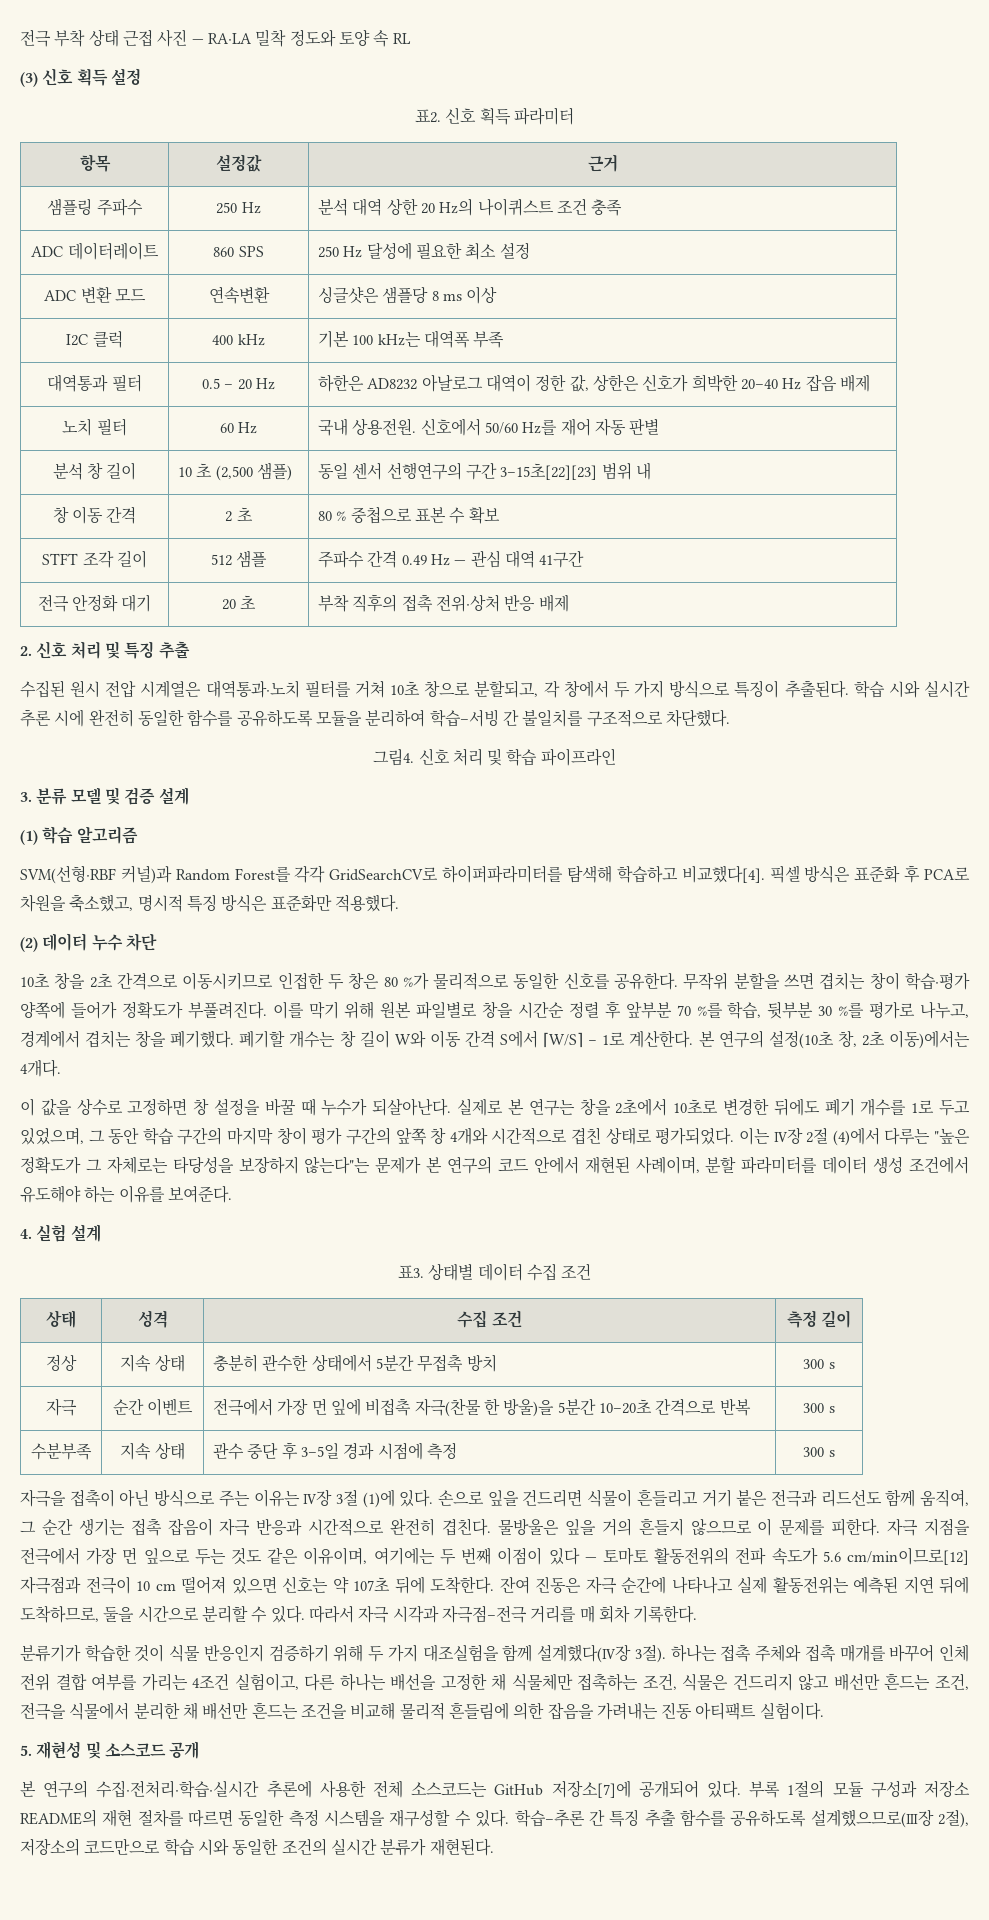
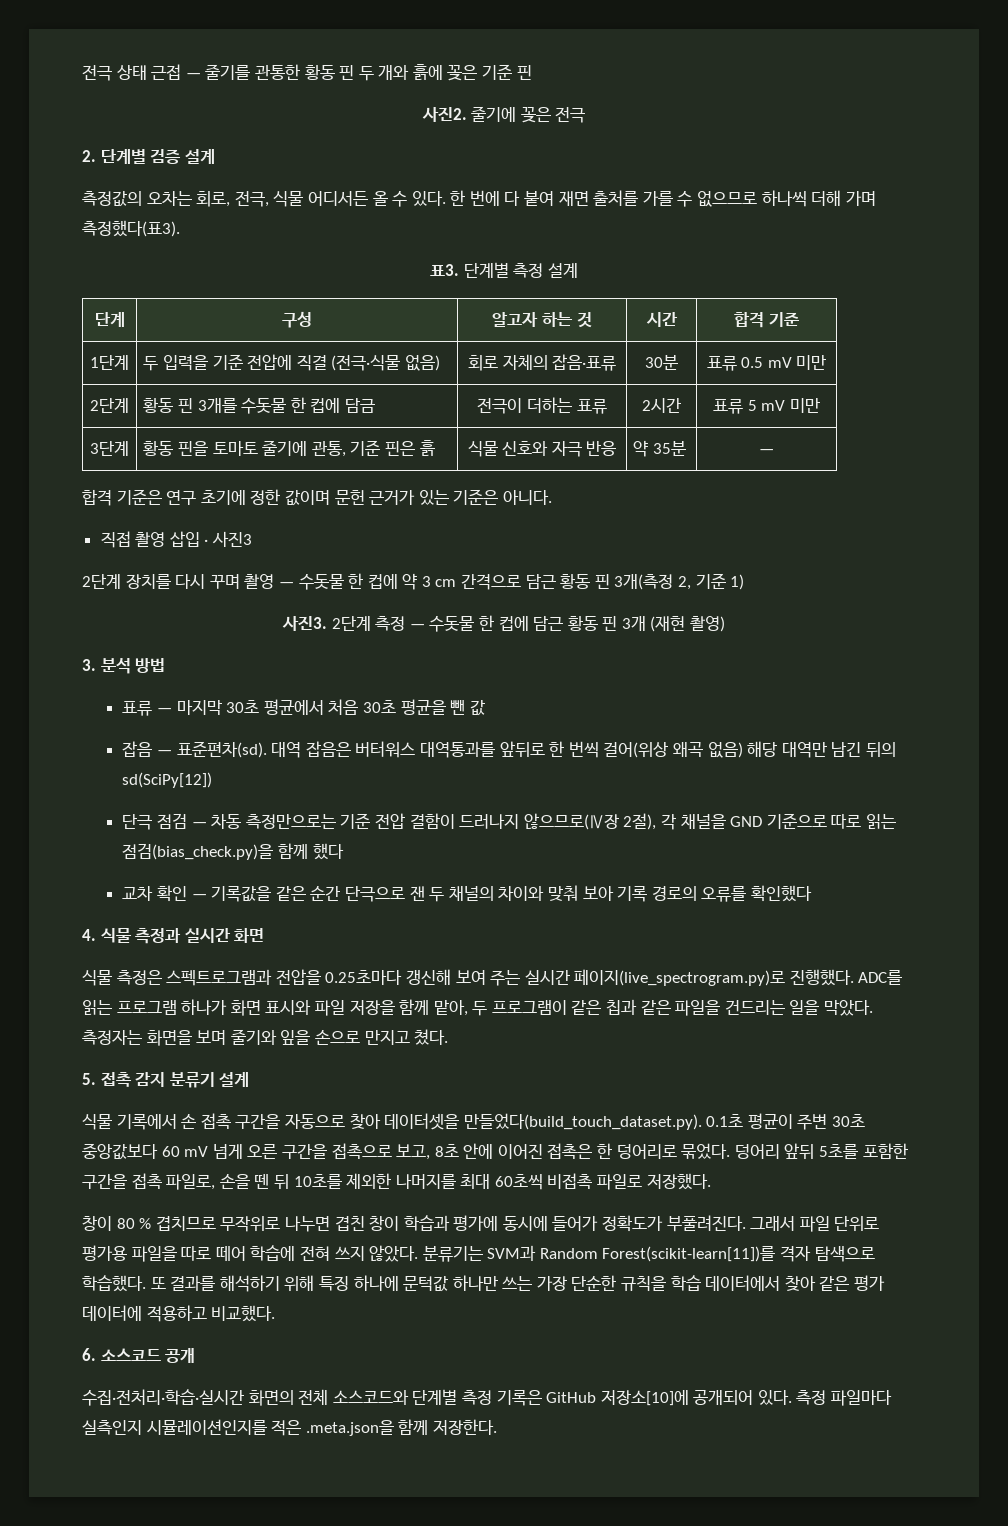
[20,29,86,47] 전극 부착 -> [82,65,112,81] 전극
[157,29,411,47] [20,68,141,87] [415,107,574,125] [79,154,111,172] [216,154,262,172] [587,154,618,172] [47,198,143,216] [216,202,261,214] [318,198,623,216] [31,242,159,260] [213,246,264,257] [318,242,530,260] [44,286,146,303] [208,286,270,304] [318,286,498,304] [66,331,123,348] [212,334,265,346] [318,330,505,348] [47,374,142,392] [202,378,275,390] [318,374,871,392] [62,418,127,436] [219,422,258,434] [318,418,660,436] [52,462,137,480] [178,462,293,481] [318,462,652,480] [52,506,137,524] [225,507,253,522] [318,506,500,524] [42,550,147,568] [210,550,268,568] [318,550,585,568] [37,594,152,612] [221,595,257,610] [318,594,569,612] [20,641,190,659] [20,680,970,698] [20,709,730,727] [373,748,616,766] [20,787,189,805] [20,826,138,845] [20,865,971,884] [20,894,399,912] [20,933,157,952] [20,972,970,990] [20,1001,970,1019] [20,1030,970,1049] [20,1059,61,1077] [20,1098,971,1116] [20,1127,970,1146] [20,1156,969,1174] [20,1185,232,1203] [20,1224,101,1242] [397,1263,592,1281] [46,1310,76,1328] [137,1310,168,1328] [457,1310,522,1328] [786,1310,852,1328] [46,1354,77,1371] [120,1354,185,1372] [213,1354,497,1372] [803,1359,835,1369] [46,1398,77,1416] [112,1398,194,1416] [213,1398,751,1417] [803,1403,835,1413] [31,1443,92,1460] [120,1442,185,1460] [213,1442,458,1460] [803,1447,835,1457] [20,1489,970,1508] [20,1518,971,1536] [20,1547,970,1565] [20,1576,969,1594] [20,1605,698,1623] [20,1644,969,1663] [20,1673,969,1691] [20,1702,824,1720] [20,1741,200,1759] [20,1780,971,1798] [20,1809,970,1828] [20,1838,494,1856] 사진 — RA·LA 밀착 정도와 토양 속 RL // (3) 신호 획득 설정 // 표2. 신호 획득 파라미터 // 항목 | 설정값 | 근거 // 샘플링 주파수 | 250 Hz | 분석 대역 상한 20 Hz의 나이퀴스트 조건 충족 // ADC 데이터레이트 | 860 SPS | 250 Hz 달성에 필요한 최소 설정 // ADC 변환 모드 | 연속변환 | 싱글샷은 샘플당 8 ms 이상 // I2C 클럭 | 400 kHz | 기본 100 kHz는 대역폭 부족 // 대역통과 필터 | 0.5 – 20 Hz | 하한은 AD8232 아날로그 대역이 정한 값, 상한은 신호가 희박한 20–40 Hz 잡음 배제 // 노치 필터 | 60 Hz | 국내 상용전원. 신호에서 50/60 Hz를 재어 자동 판별 // 분석 창 길이 | 10 초 (2,500 샘플) | 동일 센서 선행연구의 구간 3–15초[22][23] 범위 내 // 창 이동 간격 | 2 초 | 80 % 중첩으로 표본 수 확보 // STFT 조각 길이 | 512 샘플 | 주파수 간격 0.49 Hz — 관심 대역 41구간 // 전극 안정화 대기 | 20 초 | 부착 직후의 접촉 전위·상처 반응 배제 // 2. 신호 처리 및 특징 추출 // 수집된 원시 전압 시계열은 대역통과·노치 필터를 거쳐 10초 창으로 분할되고, 각 창에서 두 가지 방식으로 특징이 추출된다. 학습 시와 실시간 추론 시에 완전히 동일한 함수를 공유하도록 모듈을 분리하여 학습–서빙 간 불일치를 구조적으로 차단했다. // 그림4. 신호 처리 및 학습 파이프라인 // 3. 분류 모델 및 검증 설계 // (1) 학습 알고리즘 // SVM(선형·RBF 커널)과 Random Forest를 각각 GridSearchCV로 하이퍼파라미터를 탐색해 학습하고 비교했다[4]. 픽셀 방식은 표준화 후 PCA로 차원을 축소했고, 명시적 특징 방식은 표준화만 적용했다. // (2) 데이터 누수 차단 // 10초 창을 2초 간격으로 이동시키므로 인접한 두 창은 80 %가 물리적으로 동일한 신호를 공유한다. 무작위 분할을 쓰면 겹치는 창이 학습·평가 양쪽에 들어가 정확도가 부풀려진다. 이를 막기 위해 원본 파일별로 창을 시간순 정렬 후 앞부분 70 %를 학습, 뒷부분 30 %를 평가로 나누고, 경계에서 겹치는 창을 폐기했다. 폐기할 개수는 창 길이 W와 이동 간격 S에서 ⌈W/S⌉ − 1로 계산한다. 본 연구의 설정(10초 창, 2초 이동)에서는 4개다. // 이 값을 상수로 고정하면 창 설정을 바꿀 때 누수가 되살아난다. 실제로 본 연구는 창을 2초에서 10초로 변경한 뒤에도 폐기 개수를 1로 두고 있었으며, 그 동안 학습 구간의 마지막 창이 평가 구간의 앞쪽 창 4개와 시간적으로 겹친 상태로 평가되었다. 이는 Ⅳ장 2절 (4)에서 다루는 "높은 정확도가 그 자체로는 타당성을 보장하지 않는다"는 문제가 본 연구의 코드 안에서 재현된 사례이며, 분할 파라미터를 데이터 생성 조건에서 유도해야 하는 이유를 보여준다. // 4. 실험 설계 // 표3. 상태별 데이터 수집 조건 // 상태 | 성격 | 수집 조건 | 측정 길이 // 정상 | 지속 상태 | 충분히 관수한 상태에서 5분간 무접촉 방치 | 300 s // 자극 | 순간 이벤트 | 전극에서 가장 먼 잎에 비접촉 자극(찬물 한 방울)을 5분간 10–20초 간격으로 반복 | 300 s // 수분부족 | 지속 상태 | 관수 중단 후 3–5일 경과 시점에 측정 | 300 s // 자극을 접촉이 아닌 방식으로 주는 이유는 Ⅳ장 3절 (1)에 있다. 손으로 잎을 건드리면 식물이 흔들리고 거기 붙은 전극과 리드선도 함께 움직여, 그 순간 생기는 접촉 잡음이 자극 반응과 시간적으로 완전히 겹친다. 물방울은 잎을 거의 흔들지 않으므로 이 문제를 피한다. 자극 지점을 전극에서 가장 먼 잎으로 두는 것도 같은 이유이며, 여기에는 두 번째 이점이 있다 — 토마토 활동전위의 전파 속도가 5.6 cm/min이므로[12] 자극점과 전극이 10 cm 떨어져 있으면 신호는 약 107초 뒤에 도착한다. 잔여 진동은 자극 순간에 나타나고 실제 활동전위는 예측된 지연 뒤에 도착하므로, 둘을 시간으로 분리할 수 있다. 따라서 자극 시각과 자극점–전극 거리를 매 회차 기록한다. // 분류기가 학습한 것이 식물 반응인지 검증하기 위해 두 가지 대조실험을 함께 설계했다(Ⅳ장 3절). 하나는 접촉 주체와 접촉 매개를 바꾸어 인체 전위 결합 여부를 가리는 4조건 실험이고, 다른 하나는 배선을 고정한 채 식물체만 접촉하는 조건, 식물은 건드리지 않고 배선만 흔드는 조건, 전극을 식물에서 분리한 채 배선만 흔드는 조건을 비교해 물리적 흔들림에 의한 잡음을 가려내는 진동 아티팩트 실험이다. // 5. 재현성 및 소스코드 공개 // 본 연구의 수집·전처리·학습·실시간 추론에 사용한 전체 소스코드는 GitHub 저장소[7]에 공개되어 있다. 부록 1절의 모듈 구성과 저장소 README의 재현 절차를 따르면 동일한 측정 시스템을 재구성할 수 있다. 학습–추론 간 특징 추출 함수를 공유하도록 설계했으므로(Ⅲ장 2절), 저장소의 코드만으로 학습 시와 동일한 조건의 실시간 분류가 재현된다. -> [185,64,532,81] [421,106,586,123] [82,149,215,164] [82,190,876,207] [82,220,180,237] [430,262,578,278] [94,312,125,327] [282,311,312,328] [492,312,592,328] [645,312,678,327] [734,312,800,328] [90,355,129,370] [143,354,441,371] [467,354,617,371] [645,355,678,370] [706,355,827,371] [90,398,129,413] [143,397,376,414] [477,397,607,414] [642,398,681,413] [713,398,820,414] [90,441,129,456] [143,440,435,457] [467,441,617,457] [633,440,687,457] [759,449,774,454] [82,489,552,506] [100,531,253,548] [82,573,745,590] [281,615,726,632] [82,658,166,674] [122,699,485,716] [122,741,896,758] [122,772,213,788] [122,813,896,830] [122,843,344,860] [122,885,812,902] [82,928,265,944] [82,969,903,986] [82,999,874,1016] [82,1029,449,1046] [82,1072,250,1088] [82,1113,866,1130] [82,1143,908,1160] [82,1173,711,1190] [82,1215,880,1232] [82,1245,875,1262] [82,1275,886,1292] [82,1305,276,1322] [82,1348,196,1363] [82,1389,893,1406] [82,1419,497,1436] — 줄기를 관통한 황동 핀 두 개와 흙에 꽂은 기준 핀 // 사진2. 줄기에 꽂은 전극 // 2. 단계별 검증 설계 // 측정값의 오차는 회로, 전극, 식물 어디서든 올 수 있다. 한 번에 다 붙여 재면 출처를 가를 수 없으므로 하나씩 더해 가며 측정했다(표3). // 표3. 단계별 측정 설계 // 단계 | 구성 | 알고자 하는 것 | 시간 | 합격 기준 // 1단계 | 두 입력을 기준 전압에 직결 (전극·식물 없음) | 회로 자체의 잡음·표류 | 30분 | 표류 0.5 mV 미만 // 2단계 | 황동 핀 3개를 수돗물 한 컵에 담금 | 전극이 더하는 표류 | 2시간 | 표류 5 mV 미만 // 3단계 | 황동 핀을 토마토 줄기에 관통, 기준 핀은 흙 | 식물 신호와 자극 반응 | 약 35분 | — // 합격 기준은 연구 초기에 정한 값이며 문헌 근거가 있는 기준은 아니다. // 직접 촬영 삽입 · 사진3 // 2단계 장치를 다시 꾸며 촬영 — 수돗물 한 컵에 약 3 cm 간격으로 담근 황동 핀 3개(측정 2, 기준 1) // 사진3. 2단계 측정 — 수돗물 한 컵에 담근 황동 핀 3개 (재현 촬영) // 3. 분석 방법 // 표류 — 마지막 30초 평균에서 처음 30초 평균을 뺀 값 // 잡음 — 표준편차(sd). 대역 잡음은 버터워스 대역통과를 앞뒤로 한 번씩 걸어(위상 왜곡 없음) 해당 대역만 남긴 뒤의 sd(SciPy[12]) // 단극 점검 — 차동 측정만으로는 기준 전압 결함이 드러나지 않으므로(Ⅳ장 2절), 각 채널을 GND 기준으로 따로 읽는 점검(bias_check.py)을 함께 했다 // 교차 확인 — 기록값을 같은 순간 단극으로 잰 두 채널의 차이와 맞춰 보아 기록 경로의 오류를 확인했다 // 4. 식물 측정과 실시간 화면 // 식물 측정은 스펙트로그램과 전압을 0.25초마다 갱신해 보여 주는 실시간 페이지(live_spectrogram.py)로 진행했다. ADC를 읽는 프로그램 하나가 화면 표시와 파일 저장을 함께 맡아, 두 프로그램이 같은 칩과 같은 파일을 건드리는 일을 막았다. 측정자는 화면을 보며 줄기와 잎을 손으로 만지고 쳤다. // 5. 접촉 감지 분류기 설계 // 식물 기록에서 손 접촉 구간을 자동으로 찾아 데이터셋을 만들었다(build_touch_dataset.py). 0.1초 평균이 주변 30초 중앙값보다 60 mV 넘게 오른 구간을 접촉으로 보고, 8초 안에 이어진 접촉은 한 덩어리로 묶었다. 덩어리 앞뒤 5초를 포함한 구간을 접촉 파일로, 손을 뗀 뒤 10초를 제외한 나머지를 최대 60초씩 비접촉 파일로 저장했다. // 창이 80 % 겹치므로 무작위로 나누면 겹친 창이 학습과 평가에 동시에 들어가 정확도가 부풀려진다. 그래서 파일 단위로 평가용 파일을 따로 떼어 학습에 전혀 쓰지 않았다. 분류기는 SVM과 Random Forest(scikit-learn[11])를 격자 탐색으로 학습했다. 또 결과를 해석하기 위해 특징 하나에 문턱값 하나만 쓰는 가장 단순한 규칙을 학습 데이터에서 찾아 같은 평가 데이터에 적용하고 비교했다. // 6. 소스코드 공개 // 수집·전처리·학습·실시간 화면의 전체 소스코드와 단계별 측정 기록은 GitHub 저장소[10]에 공개되어 있다. 측정 파일마다 실측인지 시뮬레이션인지를 적은 .meta.json을 함께 저장한다.

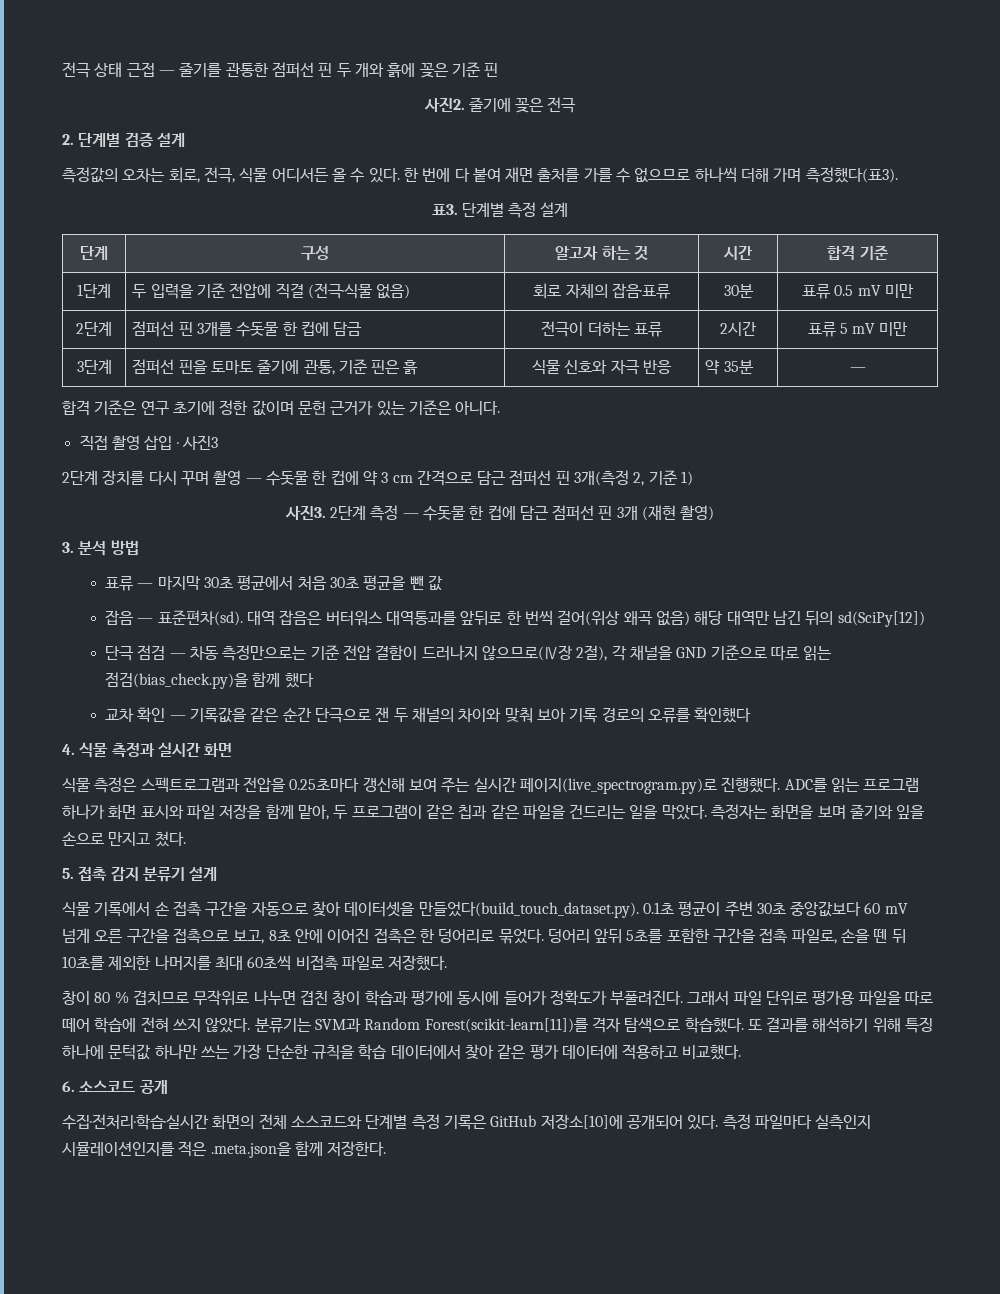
[304,65,335,80] 황동 -> [271,62,314,78] 점퍼선
[143,398,174,413] 황동 -> [132,321,175,337] 점퍼선
[143,441,174,456] 황동 -> [132,359,175,375] 점퍼선
[560,574,591,589] 황동 -> [509,470,552,486] 점퍼선
[567,616,598,631] 황동 -> [552,505,595,521] 점퍼선

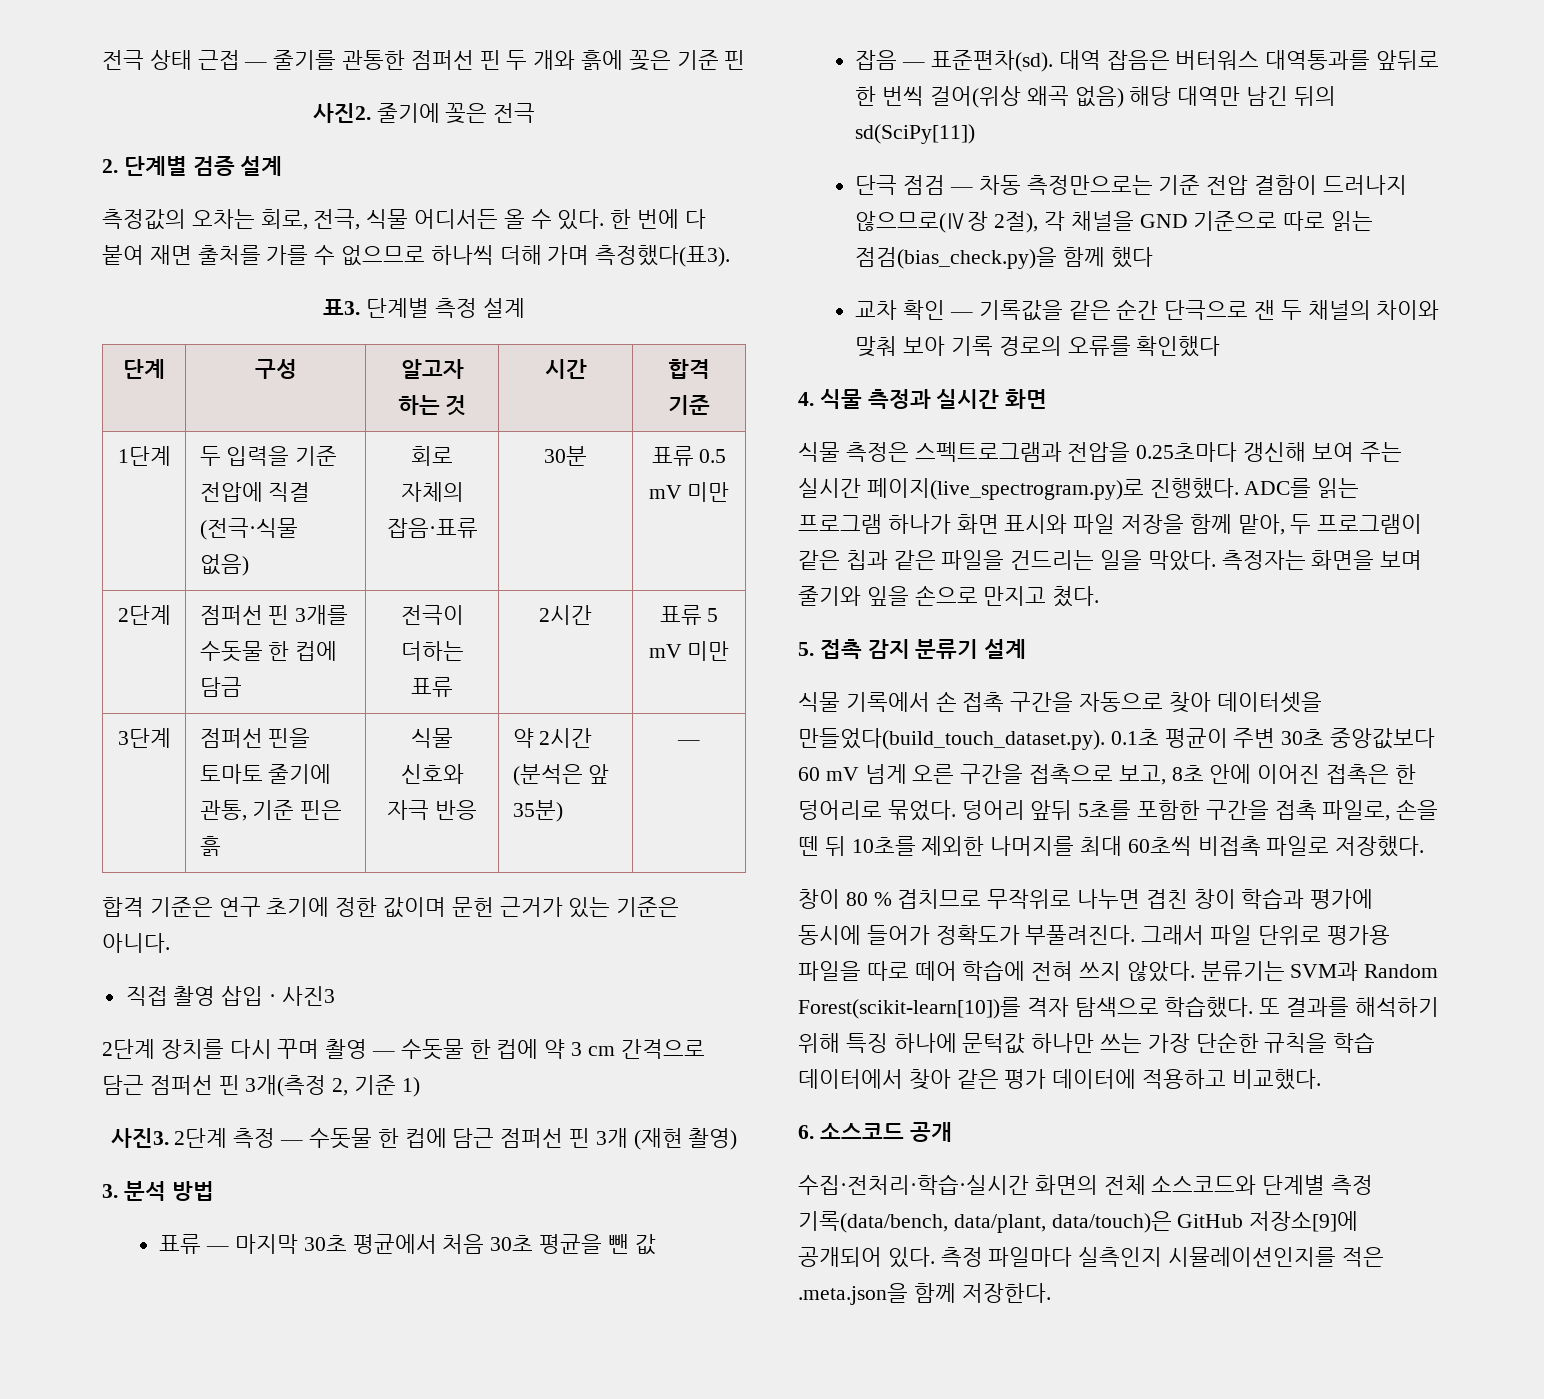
[723,360,754,374] 35분 -> [539,728,593,748] [512,764,610,786] [512,800,563,822] 2시간 (분석은 앞 35분)
[837,611,925,627] sd(SciPy[12]) -> [855,124,976,144] sd(SciPy[11])
[424,1018,589,1033] Forest(scikit-learn[11])를 -> [798,997,1021,1019] Forest(scikit-learn[10])를
[443,1114,623,1130] 기록은 GitHub 저장소[10]에 -> [798,1211,1359,1233] 기록(data/bench, data/plant, data/touch)은 GitHub 저장소[9]에

